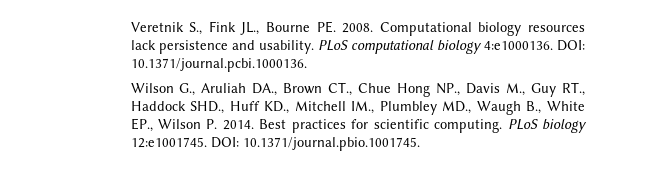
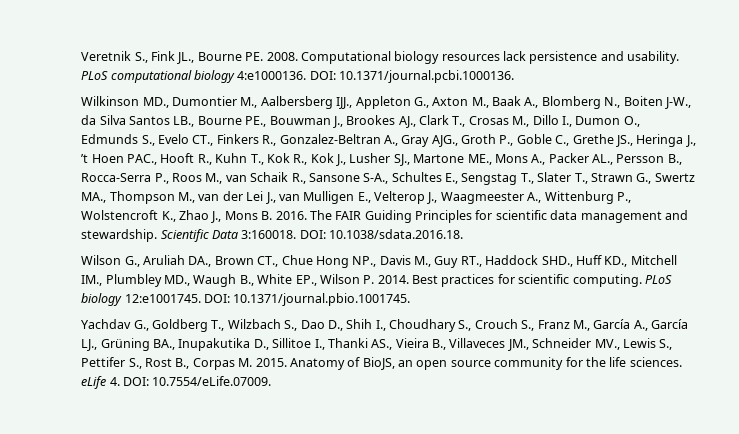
(307, 65) none -> [81,96,691,109] [81,115,640,128] [81,134,696,147] [81,153,682,166] [81,172,695,185] [81,191,631,204] [81,210,688,223] [81,229,464,242] // Wilkinson MD., Dumontier M., Aalbersberg IJJ., Appleton G., Axton M., Baak A., Blomberg N., Boiten J-W., da Silva Santos LB., Bourne PE., Bouwman J., Brookes AJ., Clark T., Crosas M., Dillo I., Dumon O., Edmunds S., Evelo CT., Finkers R., Gonzalez-Beltran A., Gray AJG., Groth P., Goble C., Grethe JS., Heringa J., ’t Hoen PAC., Hooft R., Kuhn T., Kok R., Kok J., Lusher SJ., Martone ME., Mons A., Packer AL., Persson B., Rocca-Serra P., Roos M., van Schaik R., Sansone S-A., Schultes E., Sengstag T., Slater T., Strawn G., Swertz MA., Thompson M., van der Lei J., van Mulligen E., Velterop J., Waagmeester A., Wittenburg P., Wolstencroft K., Zhao J., Mons B. 2016. The FAIR Guiding Principles for scientific data management and stewardship. Scientific Data 3:160018. DOI: 10.1038/sdata.2016.18.
(420, 144) none -> [81,319,689,332] [81,338,673,351] [81,357,682,370] [81,376,272,389] // Yachdav G., Goldberg T., Wilzbach S., Dao D., Shih I., Choudhary S., Crouch S., Franz M., García A., García LJ., Grüning BA., Inupakutika D., Sillitoe I., Thanki AS., Vieira B., Villaveces JM., Schneider MV., Lewis S., Pettifer S., Rost B., Corpas M. 2015. Anatomy of BioJS, an open source community for the life sciences. eLife 4. DOI: 10.7554/eLife.07009.

